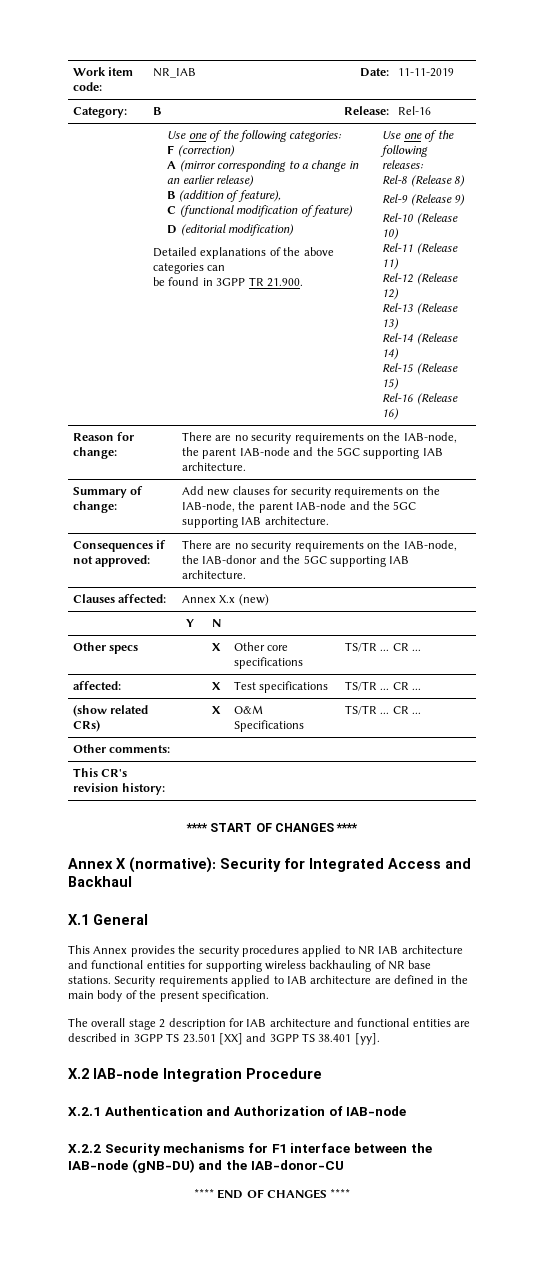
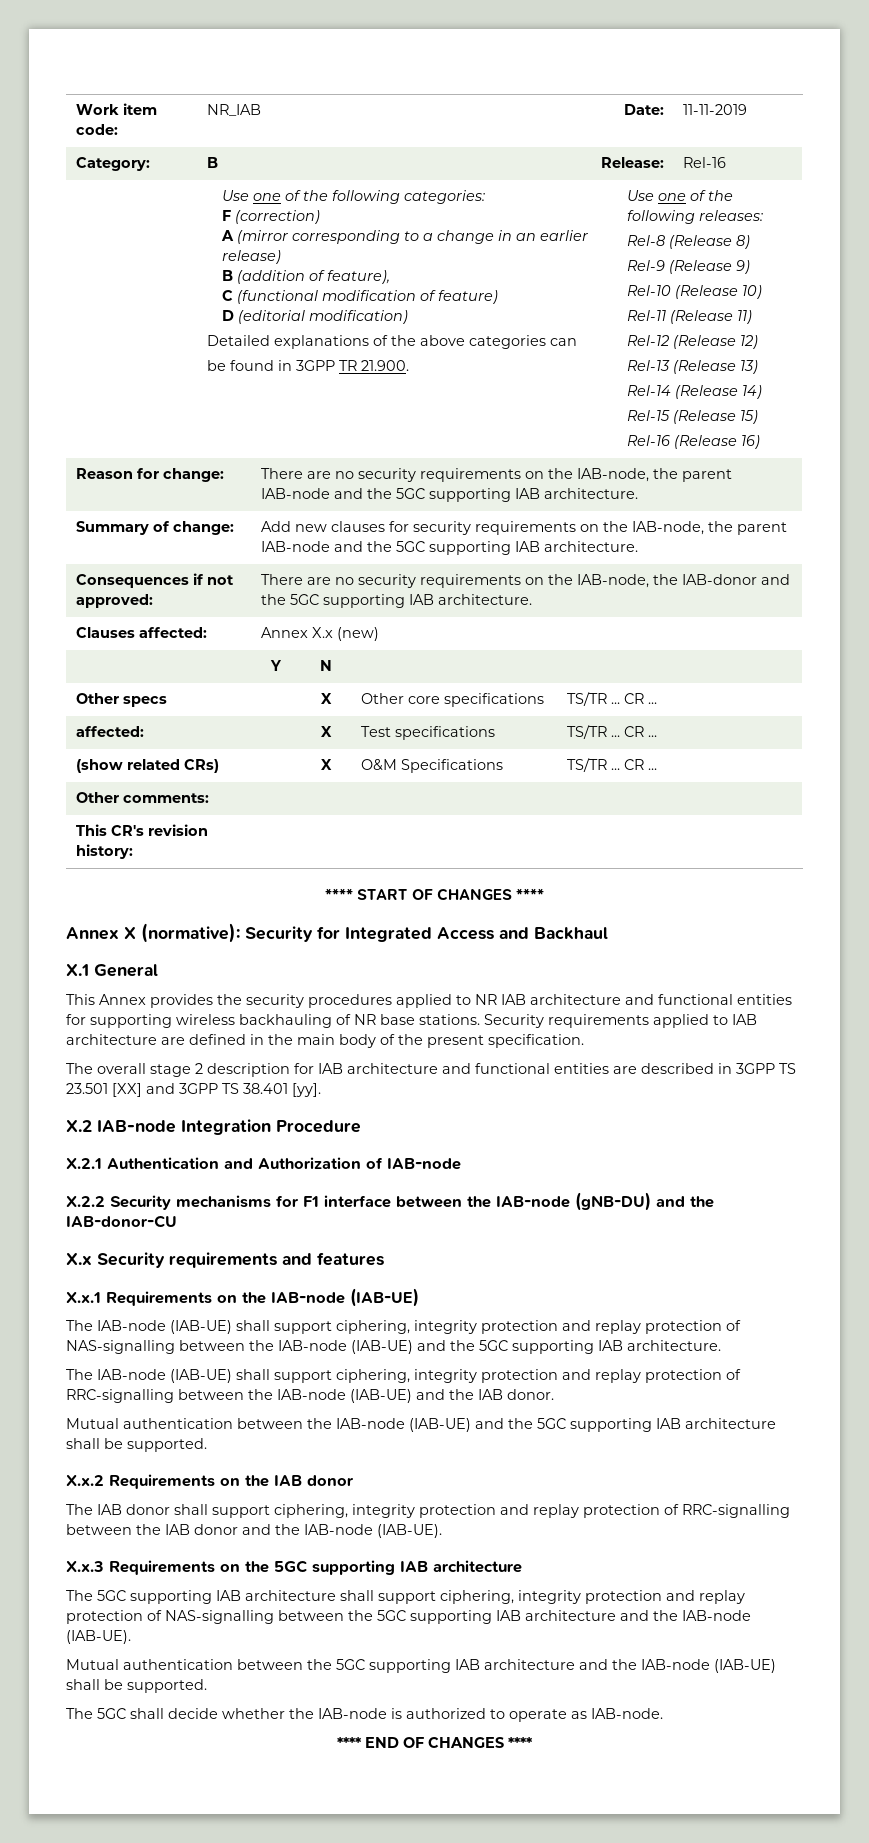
(344, 1165) none -> [66,1252,384,1268] [66,1288,419,1307] [66,1320,741,1334] [66,1340,721,1354] [66,1369,741,1383] [66,1389,554,1403] [66,1418,776,1432] [66,1438,207,1452] [66,1474,354,1489] [66,1504,790,1518] [66,1524,442,1538] [66,1560,522,1575] [66,1590,745,1604] [66,1610,751,1624] [66,1630,131,1644] [66,1659,776,1673] [66,1679,207,1693] [66,1708,663,1722] // X.x Security requirements and features // X.x.1 Requirements on the IAB-node (IAB-UE) // The IAB-node (IAB-UE) shall support ciphering, integrity protection and replay protection of NAS-signalling between the IAB-node (IAB-UE) and the 5GC supporting IAB architecture. // The IAB-node (IAB-UE) shall support ciphering, integrity protection and replay protection of RRC-signalling between the IAB-node (IAB-UE) and the IAB donor. // Mutual authentication between the IAB-node (IAB-UE) and the 5GC supporting IAB architecture shall be supported. // X.x.2 Requirements on the IAB donor // The IAB donor shall support ciphering, integrity protection and replay protection of RRC-signalling between the IAB donor and the IAB-node (IAB-UE). // X.x.3 Requirements on the 5GC supporting IAB architecture // The 5GC supporting IAB architecture shall support ciphering, integrity protection and replay protection of NAS-signalling between the 5GC supporting IAB architecture and the IAB-node (IAB-UE). // Mutual authentication between the 5GC supporting IAB architecture and the IAB-node (IAB-UE) shall be supported. // The 5GC shall decide whether the IAB-node is authorized to operate as IAB-node.

